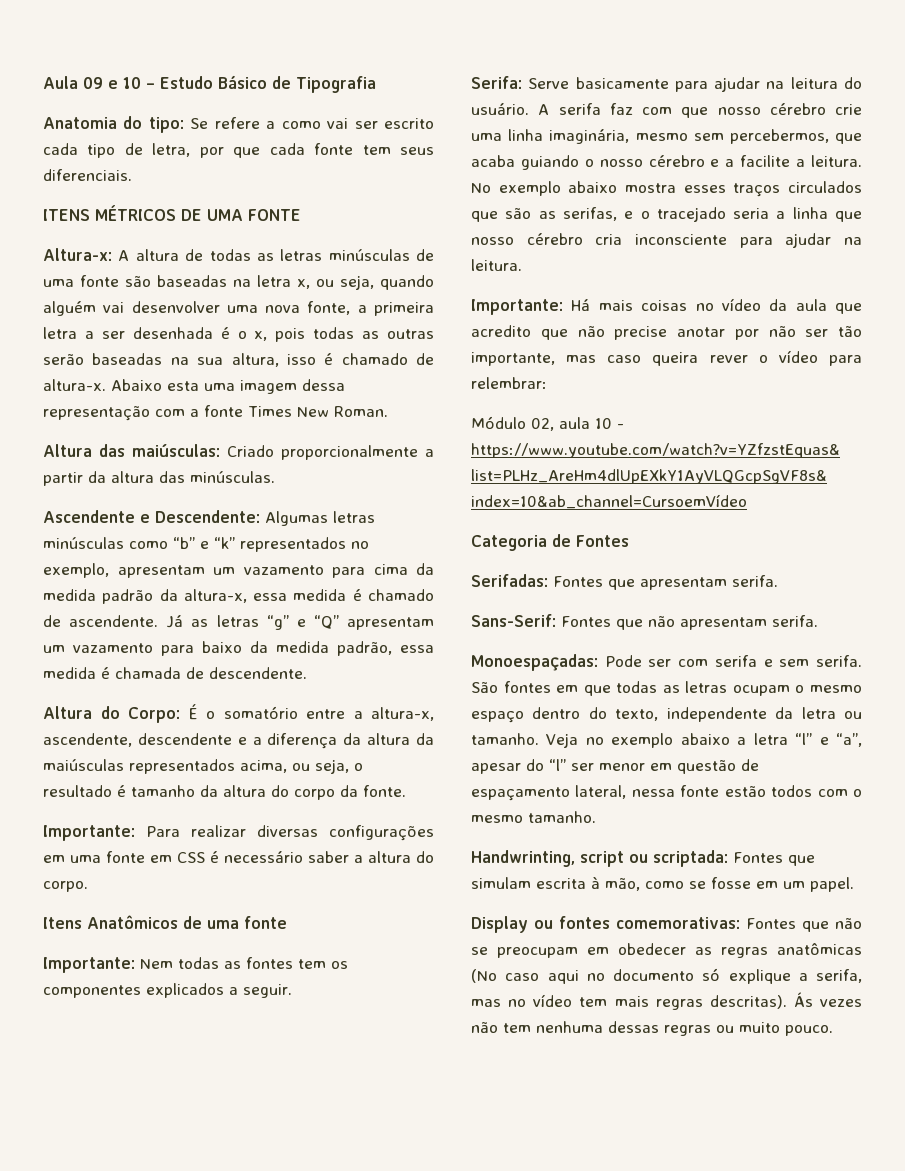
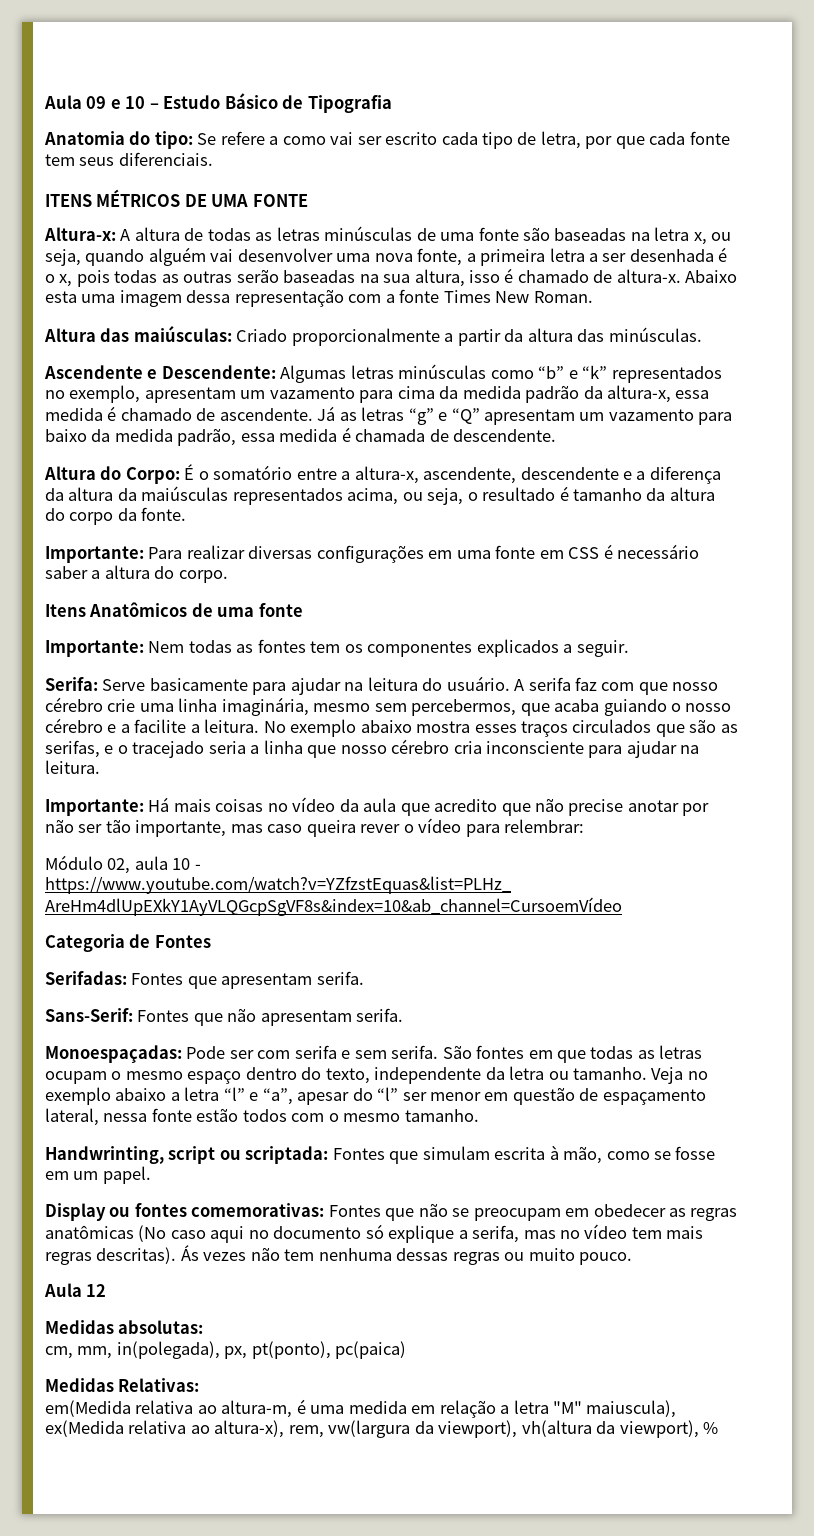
(833, 1030) none -> [44,1283,107,1297] [45,1320,204,1334] [45,1341,407,1359] [45,1378,200,1392] [45,1399,677,1418] [45,1420,719,1438] // Aula 12 // Medidas absolutas: // cm, mm, in(polegada), px, pt(ponto), pc(paica) // Medidas Relativas: // em(Medida relativa ao altura-m, é uma medida em relação a letra "M" maiuscula), ex(Medida relativa ao altura-x), rem, vw(largura da viewport), vh(altura da viewport), %

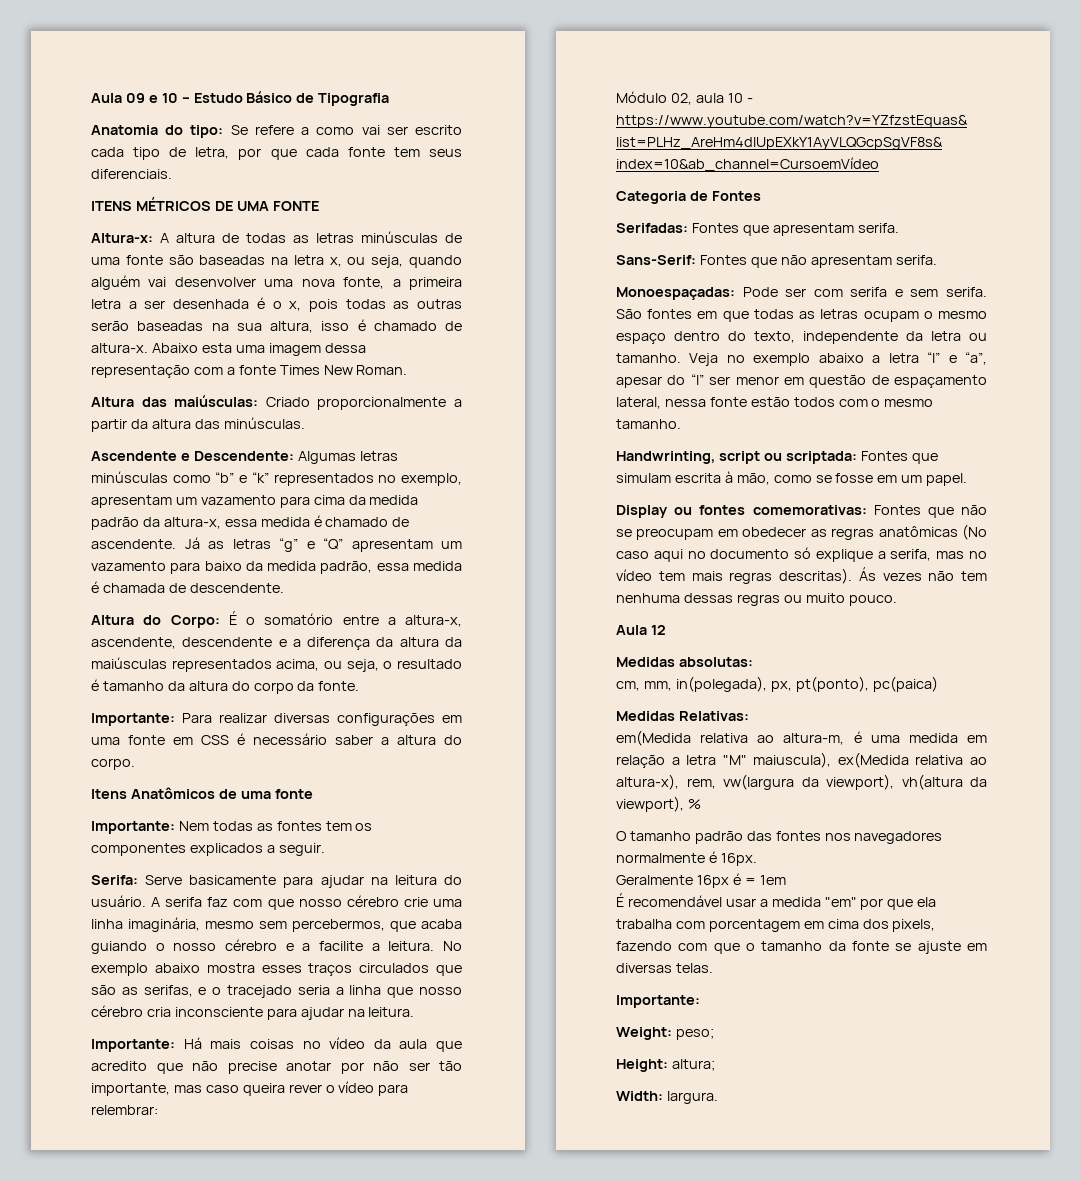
(719, 1428) none -> [616,831,943,844] [616,851,757,866] [616,873,786,888] [616,893,937,910] [616,919,936,932] [616,941,987,954] [616,963,713,973] [616,995,700,1008] [616,1027,714,1040] [616,1059,715,1072] [616,1091,718,1104] // O tamanho padrão das fontes nos navegadores normalmente é 16px. // Geralmente 16px é = 1em // É recomendável usar a medida "em" por que ela trabalha com porcentagem em cima dos pixels, fazendo com que o tamanho da fonte se ajuste em diversas telas. // Importante: // Weight: peso; // Height: altura; // Width: largura.

